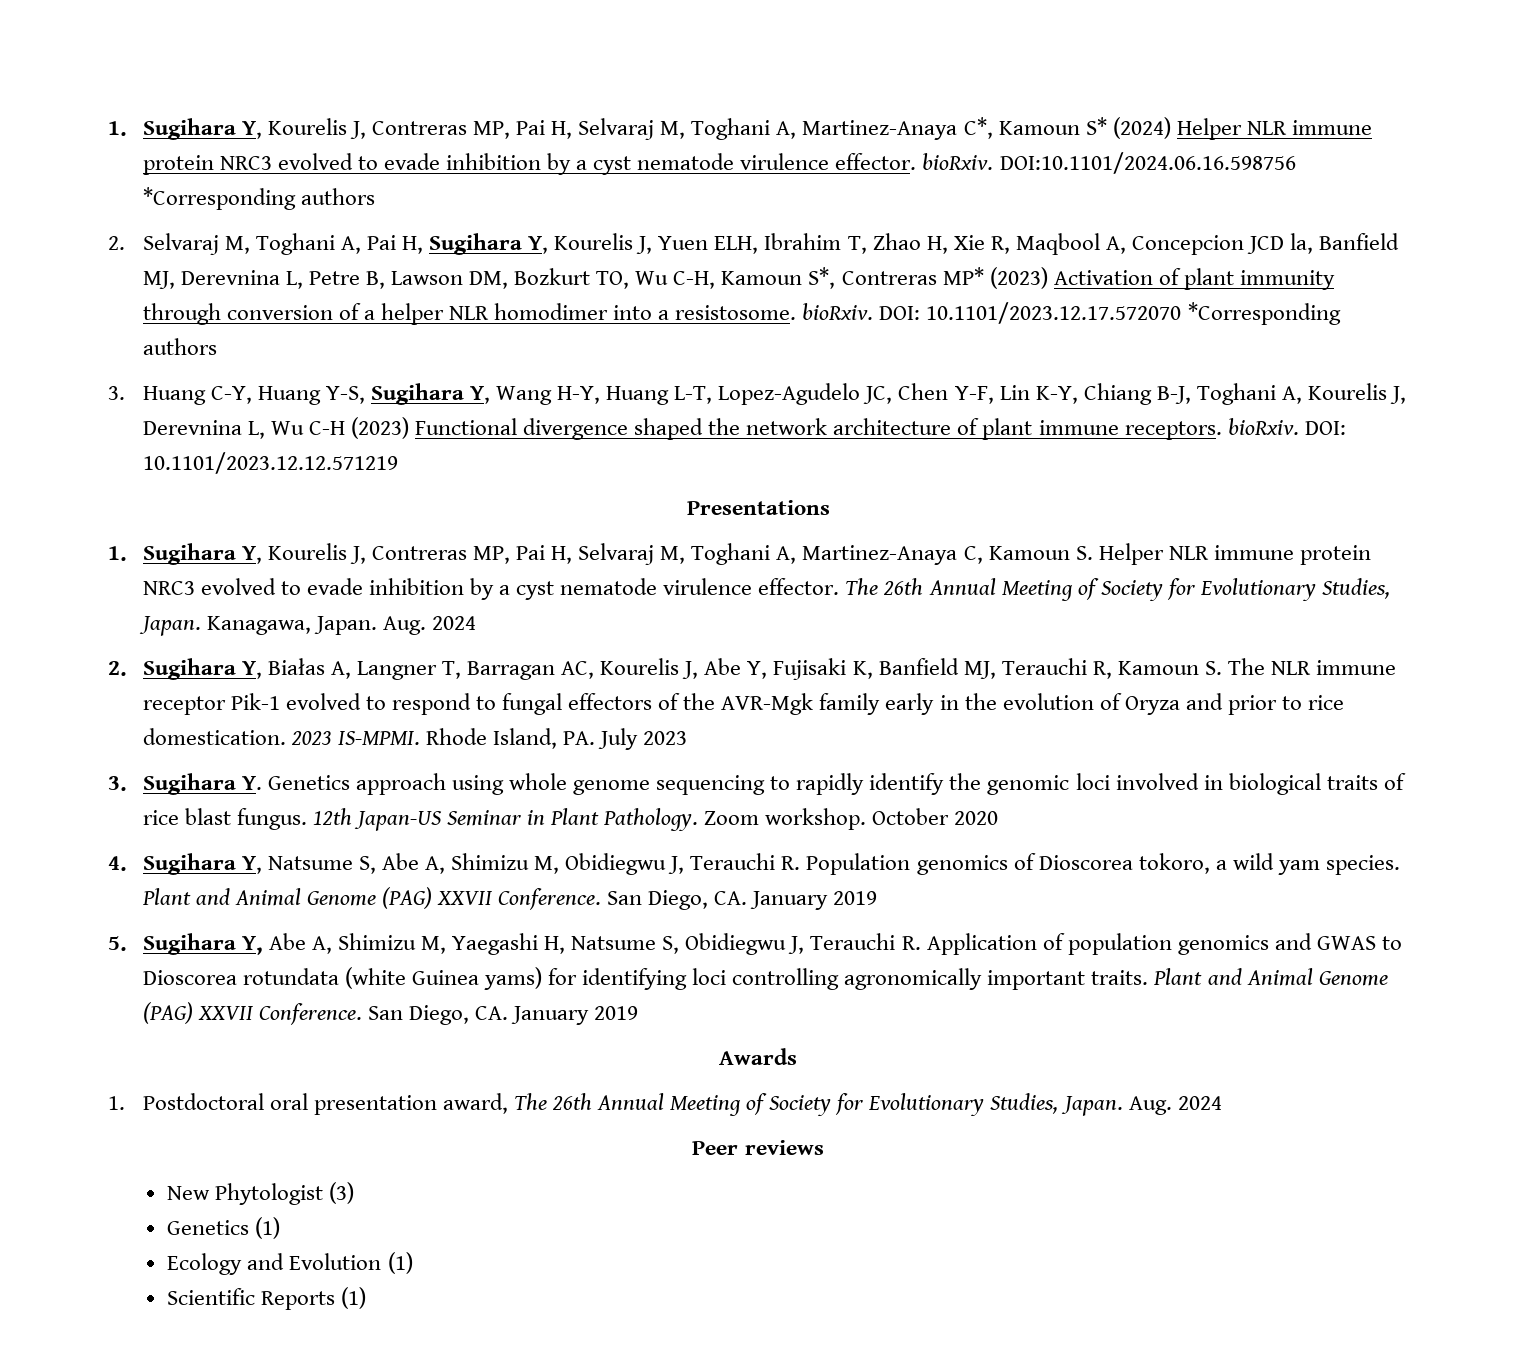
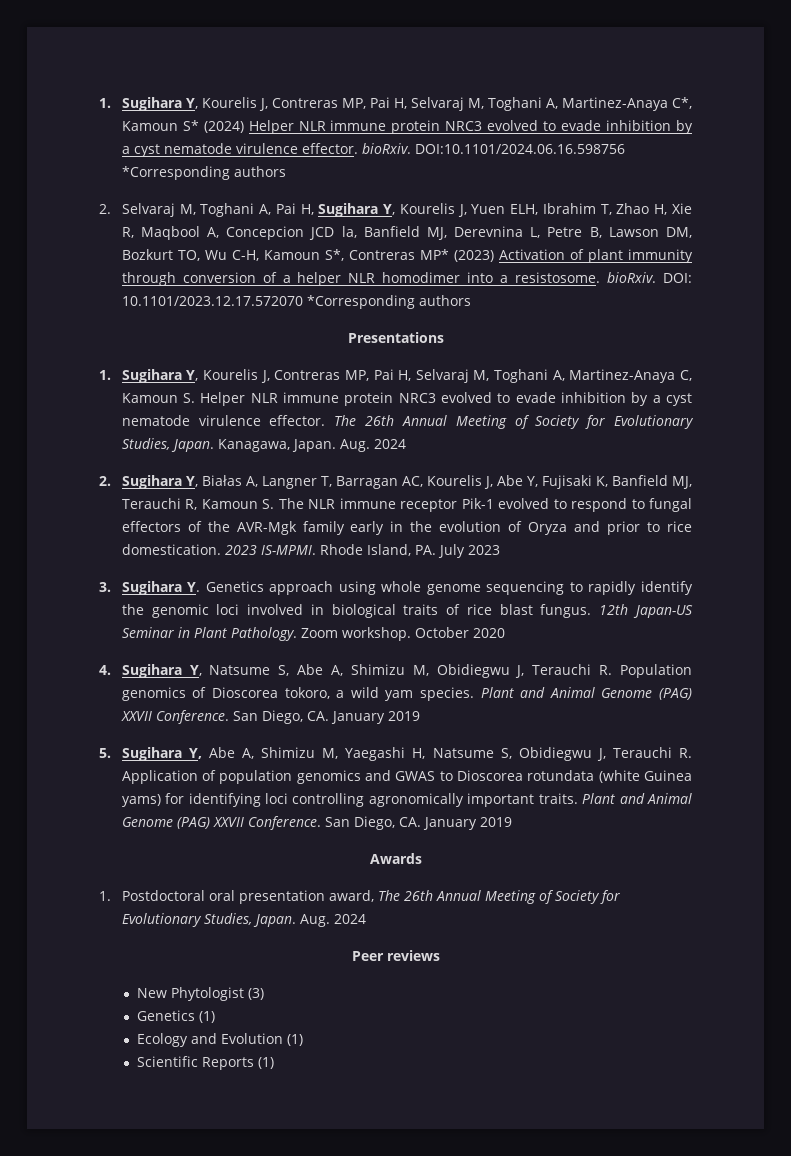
[108,383,1407,405] [142,417,1346,440] [142,452,398,474] // 3. Huang C-Y, Huang Y-S, Sugihara Y, Wang H-Y, Huang L-T, Lopez-Agudelo JC, Chen Y-F, Lin K-Y, Chiang B-J, Toghani A, Kourelis J, Derevnina L, Wu C-H (2023) Functional divergence shaped the network architecture of plant immune receptors. bioRxiv. DOI: 10.1101/2023.12.12.571219 -> (471, 300) none

